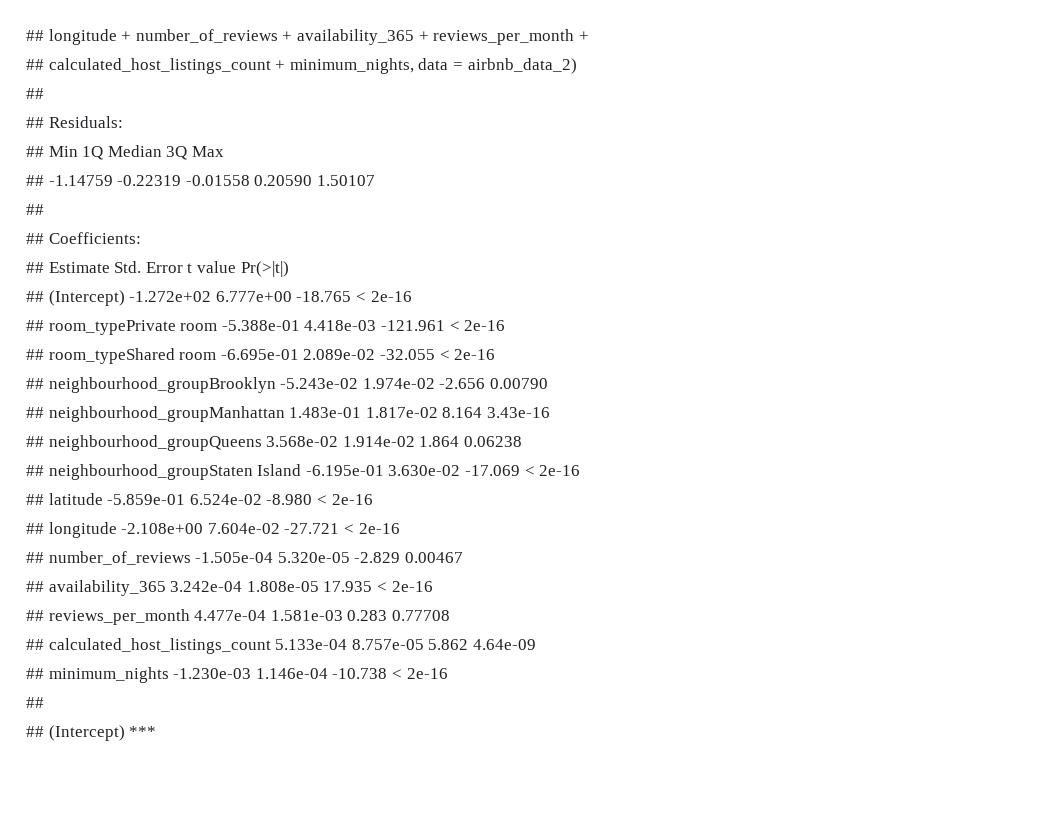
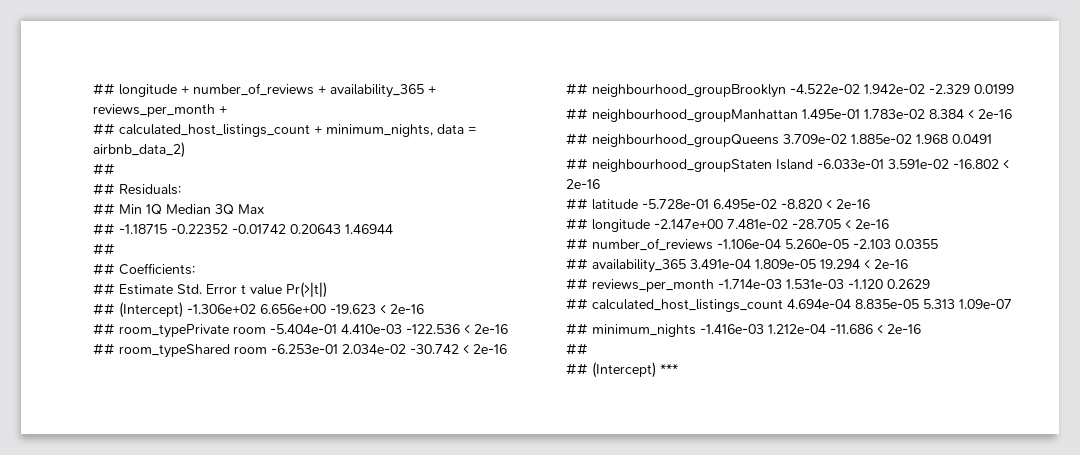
[48,175,375,186] -1.14759 -0.22319 -0.01558 0.20590 1.50107 -> [119,224,393,234] -1.18715 -0.22352 -0.01742 0.20643 1.46944
[129,291,352,302] -1.272e+02 6.777e+00 -18.765 -> [187,304,376,314] -1.306e+02 6.656e+00 -19.623
[221,320,445,331] -5.388e-01 4.418e-03 -121.961 -> [270,324,460,334] -5.404e-01 4.410e-03 -122.536
[220,349,435,360] -6.695e-01 2.089e-02 -32.055 -> [271,344,459,354] -6.253e-01 2.034e-02 -30.742
[280,378,548,389] [26,406,550,422] [26,435,522,451] -5.243e-02 1.974e-02 -2.656 0.00790 // ## neighbourhood_groupManhattan 1.483e-01 1.817e-02 8.164 3.43e-16 // ## neighbourhood_groupQueens 3.568e-02 1.914e-02 1.864 0.06238 -> [790,84,1014,94] [566,108,1012,122] [566,133,992,147] -4.522e-02 1.942e-02 -2.329 0.0199 // ## neighbourhood_groupManhattan 1.495e-01 1.783e-02 8.384 < 2e-16 // ## neighbourhood_groupQueens 3.709e-02 1.885e-02 1.968 0.0491
[305,465,520,476] -6.195e-01 3.630e-02 -17.069 -> [817,159,999,169] -6.033e-01 3.591e-02 -16.802
[107,494,313,505] -5.859e-01 6.524e-02 -8.980 -> [642,199,822,209] -5.728e-01 6.495e-02 -8.820
[121,523,340,534] -2.108e+00 7.604e-02 -27.721 -> [654,219,841,229] -2.147e+00 7.481e-02 -28.705
[195,552,463,563] -1.505e-04 5.320e-05 -2.829 0.00467 -> [717,239,938,249] -1.106e-04 5.260e-05 -2.103 0.0355
[170,581,373,592] 3.242e-04 1.808e-05 17.935 -> [690,259,860,269] 3.491e-04 1.809e-05 19.294
[194,610,450,621] [26,638,536,654] 4.477e-04 1.581e-03 0.283 0.77708 // ## calculated_host_listings_count 5.133e-04 8.757e-05 5.862 4.64e-09 -> [718,279,930,289] [566,298,1012,312] -1.714e-03 1.531e-03 -1.120 0.2629 // ## calculated_host_listings_count 4.694e-04 8.835e-05 5.313 1.09e-07
[173,668,388,679] -1.230e-03 1.146e-04 -10.738 -> [700,324,873,334] -1.416e-03 1.212e-04 -11.686

